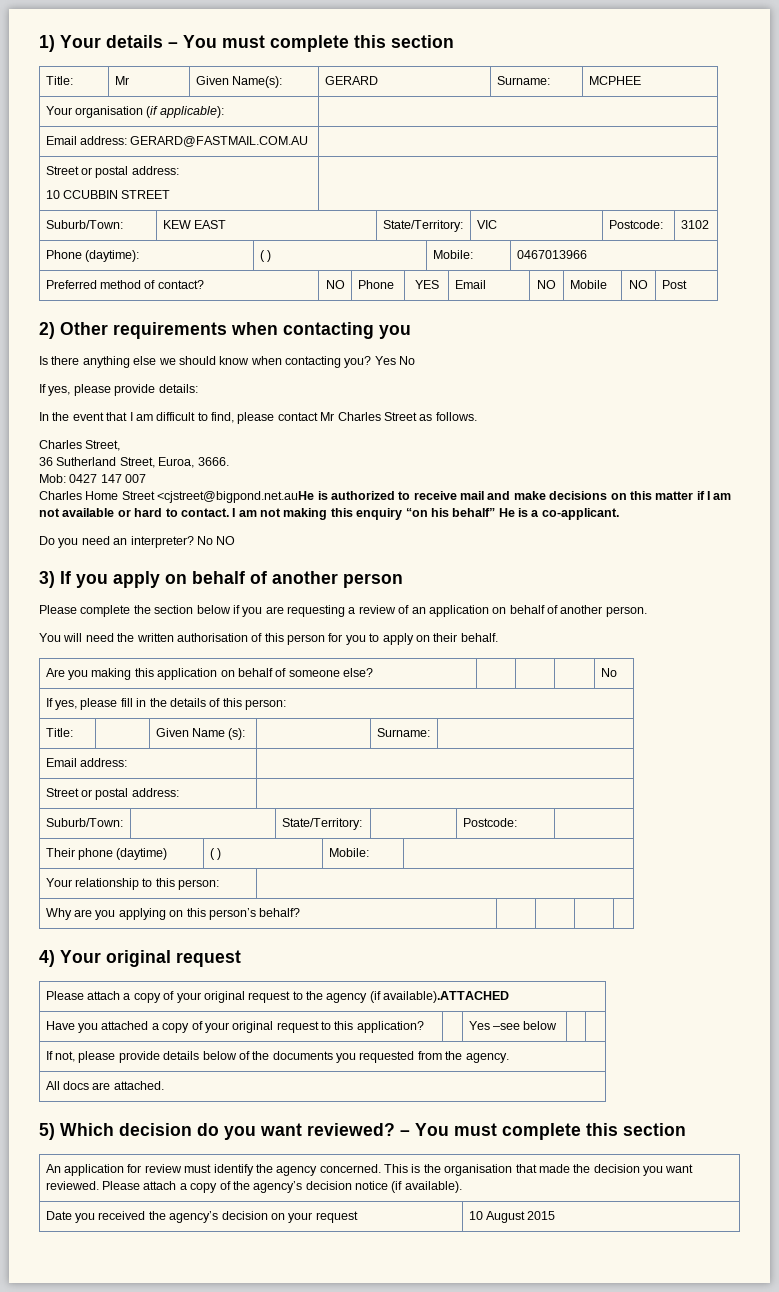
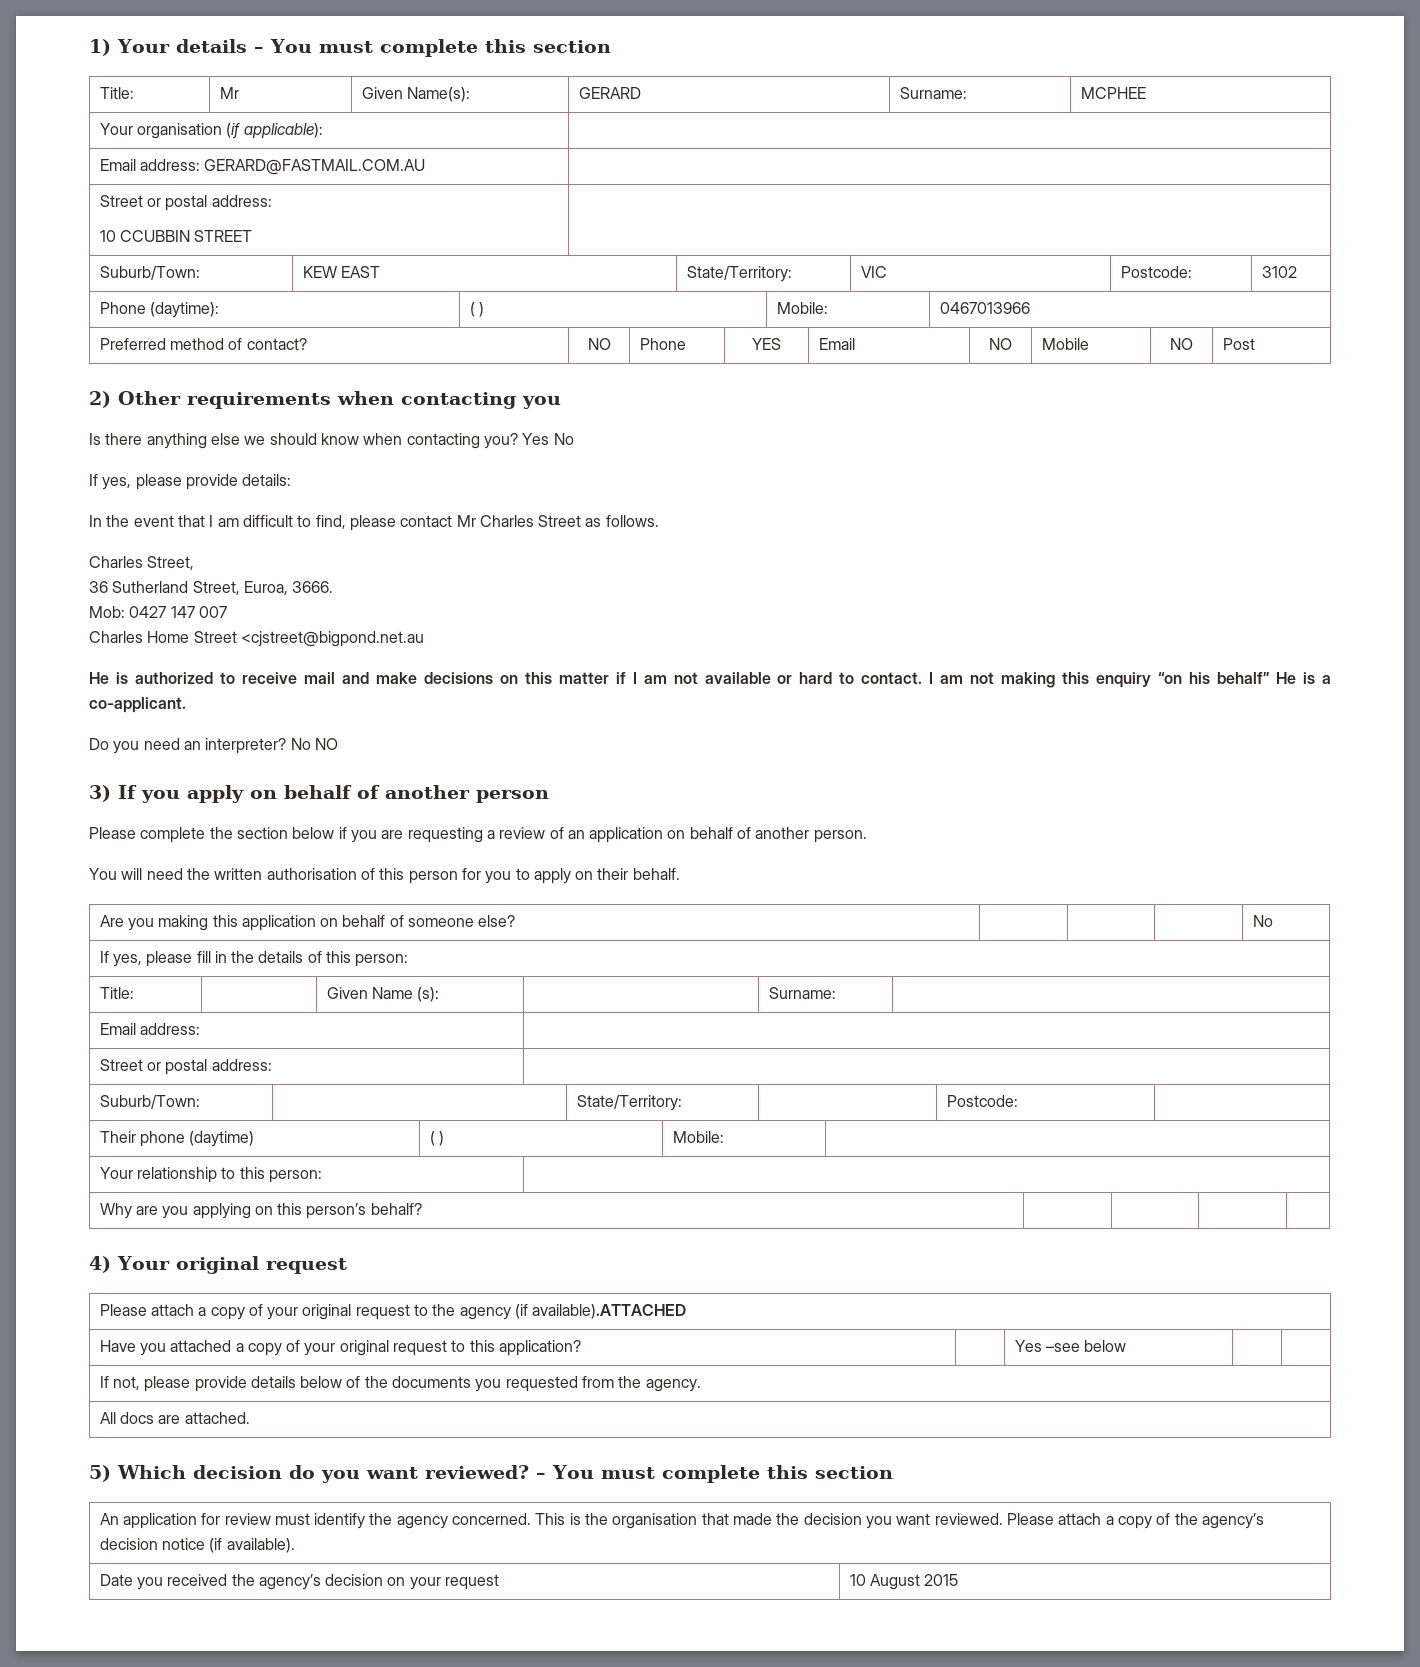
[157,491,315,503] <cjstreet@bigpond.net.auHe -> [240,631,424,647] [89,672,109,684] <cjstreet@bigpond.net.au // He

